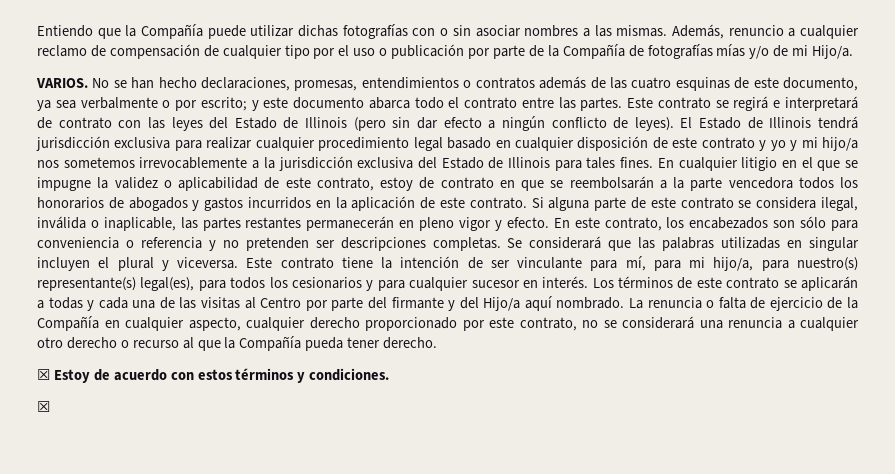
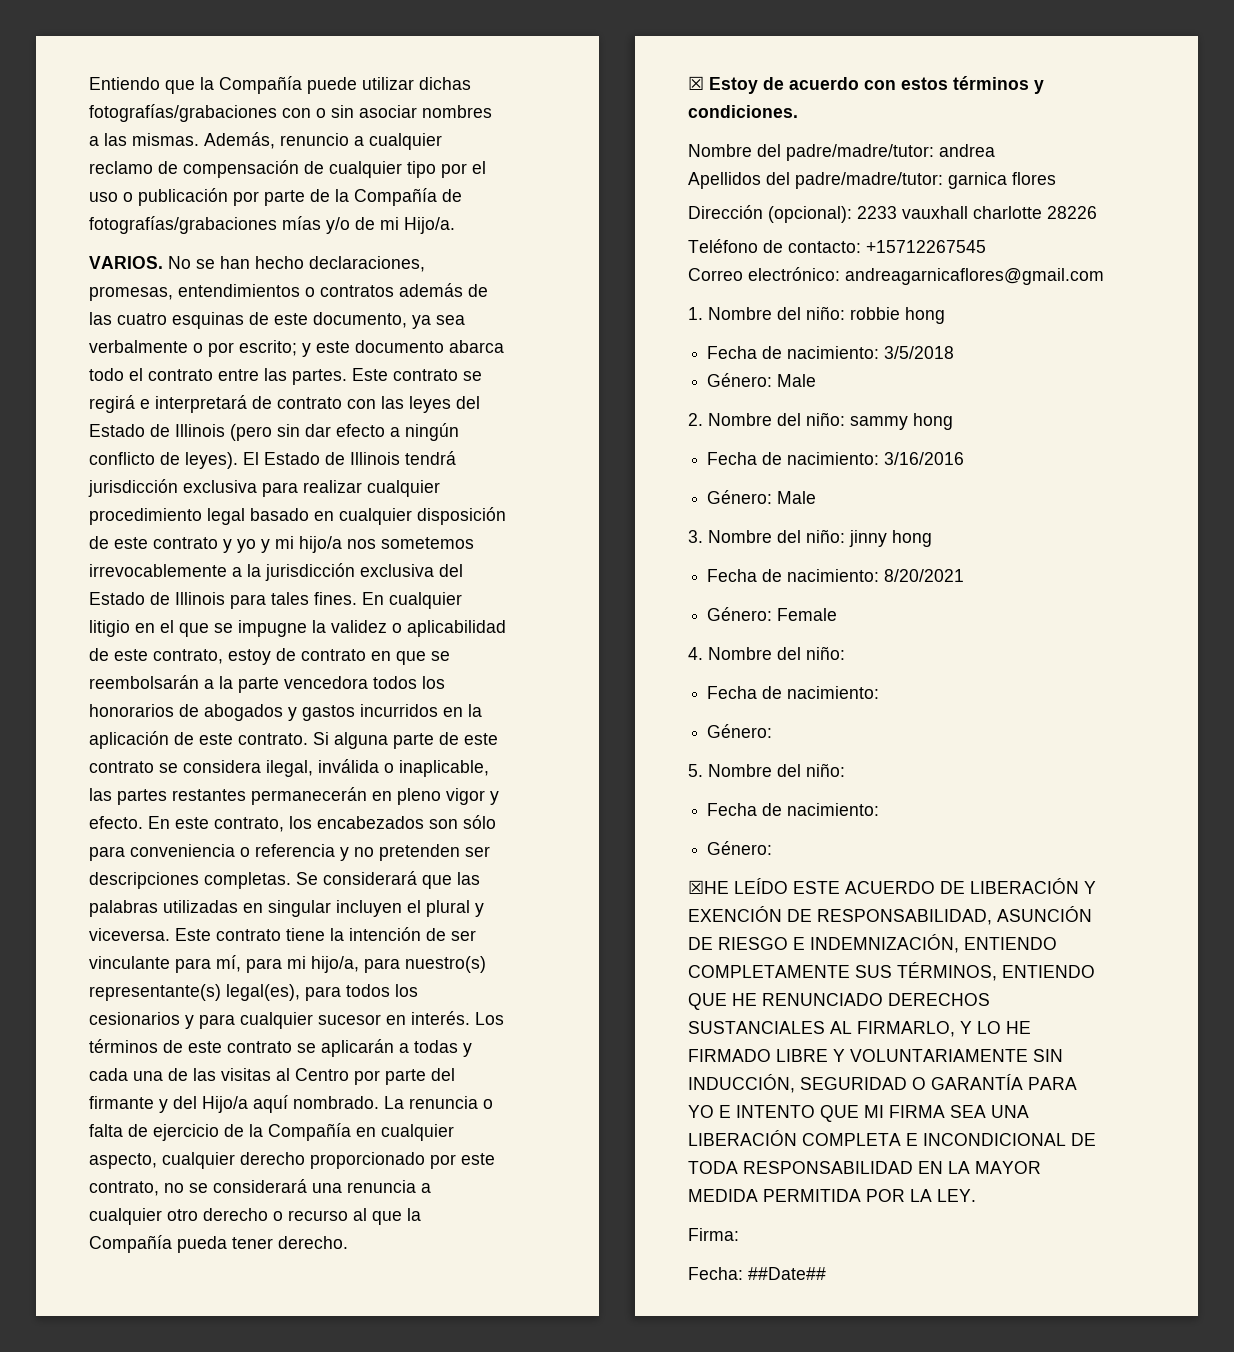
[342,24,408,39] fotografías -> [89,104,277,122] fotografías/grabaciones
[647,44,713,59] fotografías -> [89,216,277,234] fotografías/grabaciones
[37,401,50,412] ☒ -> [688,144,995,161] [688,172,1056,189] [688,205,1097,223] [688,239,986,253] [688,267,1104,285] [688,306,945,324] [707,346,955,359] [707,373,817,387] [688,412,953,430] [707,452,965,465] [707,490,817,504] [688,529,932,547] [707,569,965,582] [707,607,838,621] [688,646,845,660] [707,686,880,699] [707,724,773,738] [688,763,845,777] [707,803,880,816] [707,841,773,855] [688,878,1096,894] [688,906,1092,925] [688,934,1057,953] [688,962,1095,981] [688,993,990,1010] [688,1021,1031,1037] [688,1049,1063,1062] [688,1074,1077,1093] [688,1105,1029,1122] [688,1130,1096,1146] [688,1161,1041,1174] [688,1189,976,1202] [688,1228,739,1241] [688,1267,826,1280] Nombre del padre/madre/tutor: andrea // Apellidos del padre/madre/tutor: garnica flores // Dirección (opcional): 2233 vauxhall charlotte 28226 // Teléfono de contacto: +15712267545 // Correo electrónico: andreagarnicaflores@gmail.com // 1. Nombre del niño: robbie hong // Fecha de nacimiento: 3/5/2018 // Género: Male // 2. Nombre del niño: sammy hong // Fecha de nacimiento: 3/16/2016 // Género: Male // 3. Nombre del niño: jinny hong // Fecha de nacimiento: 8/20/2021 // Género: Female // 4. Nombre del niño: // Fecha de nacimiento: // Género: // 5. Nombre del niño: // Fecha de nacimiento: // Género: // ☒HE LEÍDO ESTE ACUERDO DE LIBERACIÓN Y EXENCIÓN DE RESPONSABILIDAD, ASUNCIÓN DE RIESGO E INDEMNIZACIÓN, ENTIENDO COMPLETAMENTE SUS TÉRMINOS, ENTIENDO QUE HE RENUNCIADO DERECHOS SUSTANCIALES AL FIRMARLO, Y LO HE FIRMADO LIBRE Y VOLUNTARIAMENTE SIN INDUCCIÓN, SEGURIDAD O GARANTÍA PARA YO E INTENTO QUE MI FIRMA SEA UNA LIBERACIÓN COMPLETA E INCONDICIONAL DE TODA RESPONSABILIDAD EN LA MAYOR MEDIDA PERMITIDA POR LA LEY. // Firma: // Fecha: ##Date##

